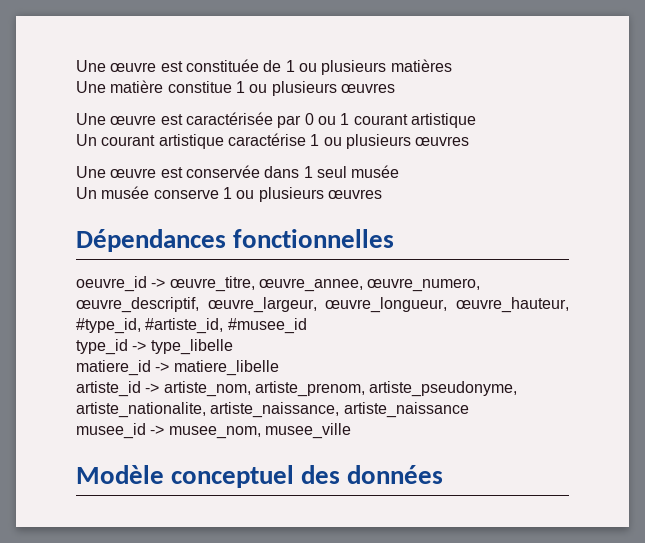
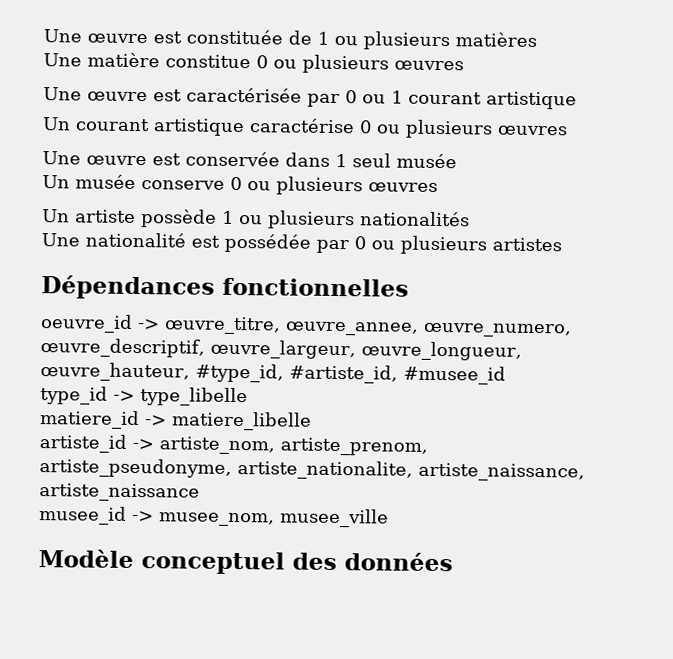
[235,81,245,93] 1 -> [256,55,268,69] 0
[310,134,320,146] 1 -> [359,120,372,134] 0
[222,187,382,202] 1 ou plusieurs œuvres -> [230,176,438,196] [42,209,470,230] [41,232,562,255] 0 ou plusieurs œuvres // Un artiste possède 1 ou plusieurs nationalités // Une nationalité est possédée par 0 ou plusieurs artistes

